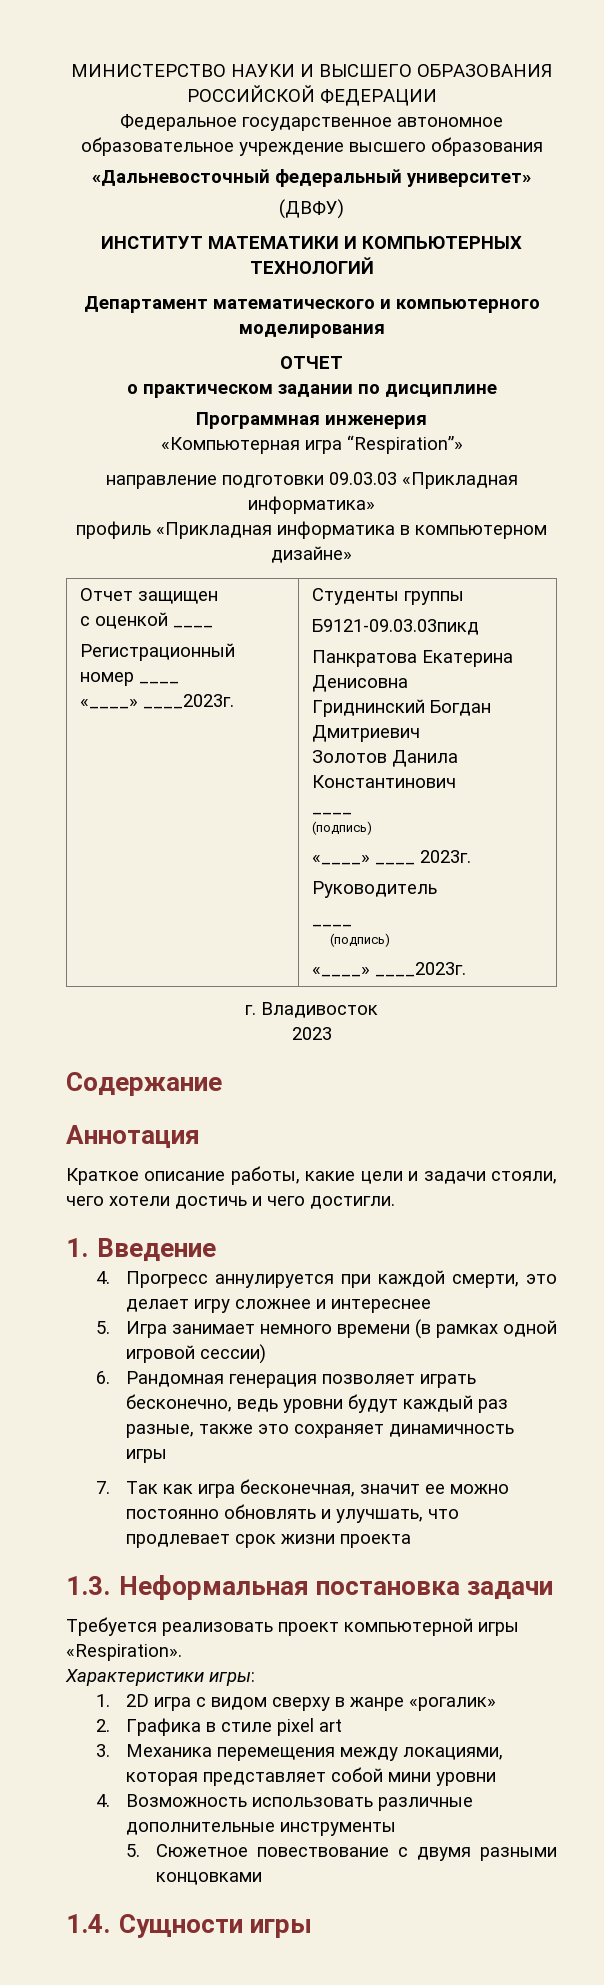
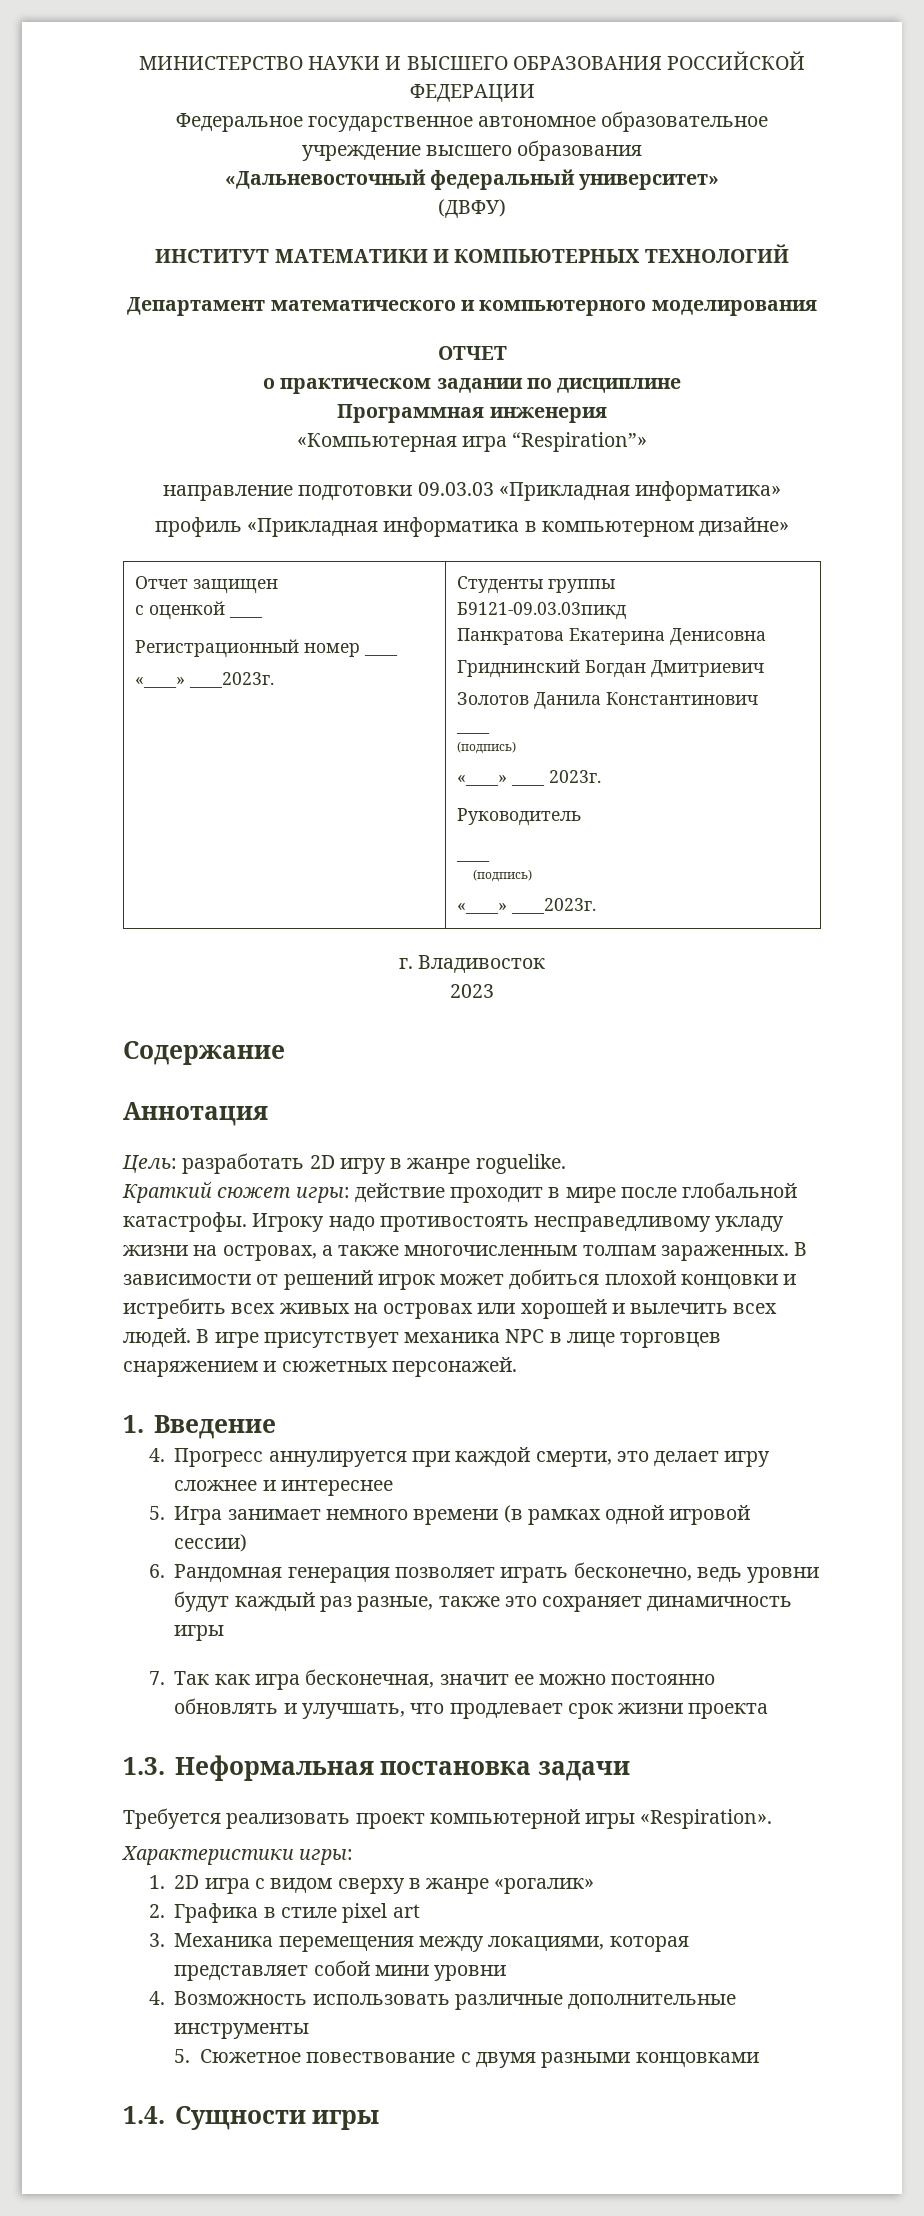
[66,1166,557,1185] [66,1196,395,1209] Краткое описание работы, какие цели и задачи стояли, чего хотели достичь и чего достигли. -> [122,1153,566,1174] [122,1181,798,1203] [123,1212,785,1232] [123,1242,808,1261] [123,1269,797,1290] [123,1298,778,1319] [123,1328,722,1348] [123,1357,517,1377] Цель: разработать 2D игру в жанре roguelike. // Краткий сюжет игры: действие проходит в мире после глобальной катастрофы. Игроку надо противостоять несправедливому укладу жизни на островах, а также многочисленным толпам зараженных. В зависимости от решений игрок может добиться плохой концовки и истребить всех живых на островах или хорошей и вылечить всех людей. В игре присутствует механика NPC в лице торговцев снаряжением и сюжетных персонажей.

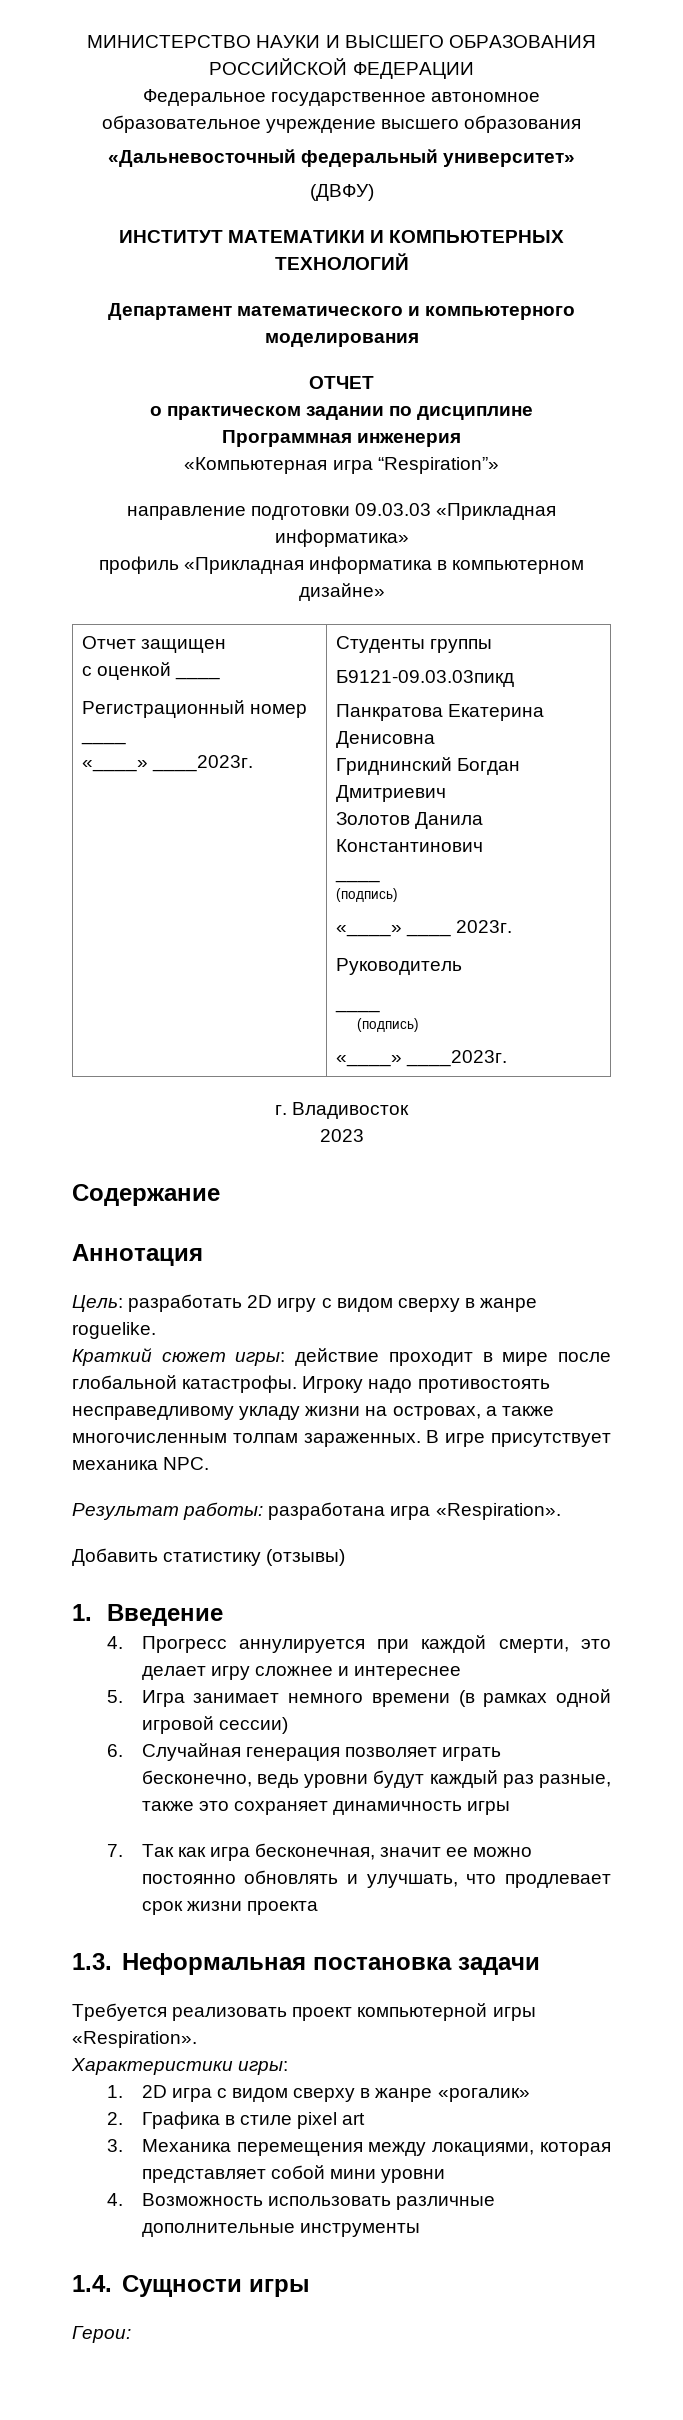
(386, 1166) none -> [321,1298,460,1312] с видом сверху
[123,1269,797,1290] [123,1298,778,1319] [123,1328,722,1348] [123,1357,517,1377] зависимости от решений игрок может добиться плохой концовки и истребить всех живых на островах или хорошей и вылечить всех людей. В игре присутствует механика NPC в лице торговцев снаряжением и сюжетных персонажей. -> [445,1433,611,1447] [72,1457,210,1470] [72,1502,561,1520] [72,1548,346,1566] игре присутствует механика NPC. // Результат работы: разработана игра «Respiration». // Добавить статистику (отзывы)
[174,1564,283,1582] Рандомная -> [141,1743,241,1761] Случайная
[174,2049,759,2068] // 5. Сюжетное повествование с двумя разными концовками -> (420, 2230) none
(380, 2120) none -> [72,2326,131,2343] // Герои:

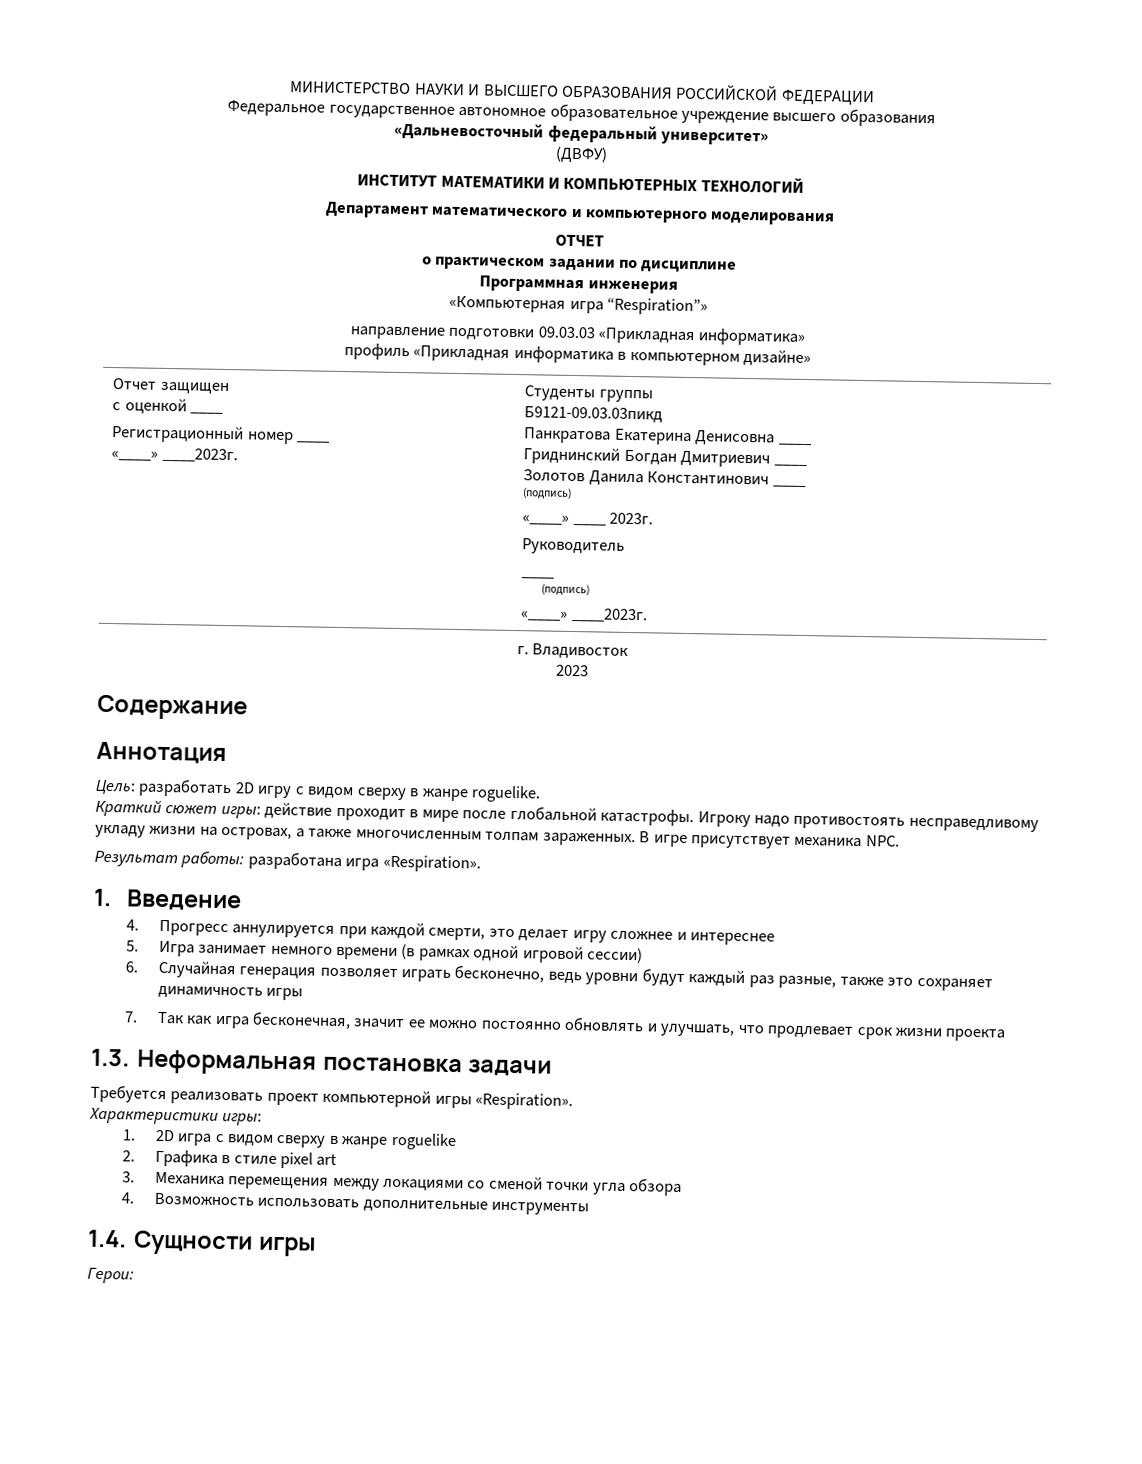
(435, 739) none -> [777,442,813,446] ____
(446, 793) none -> [773,463,808,467] ____
(483, 845) // -> (770, 478) none
[72,1548,346,1566] // Добавить статистику (отзывы) -> (481, 863) none
[437,2088,530,2102] «рогалик» -> [390,1132,457,1151] roguelike
[432,2142,611,2156] [141,2165,446,2183] локациями, которая представляет собой мини уровни -> [382,1176,683,1196] локациями со сменой точки угла обзора
[395,2196,495,2210] различные -> (360, 1203) none

